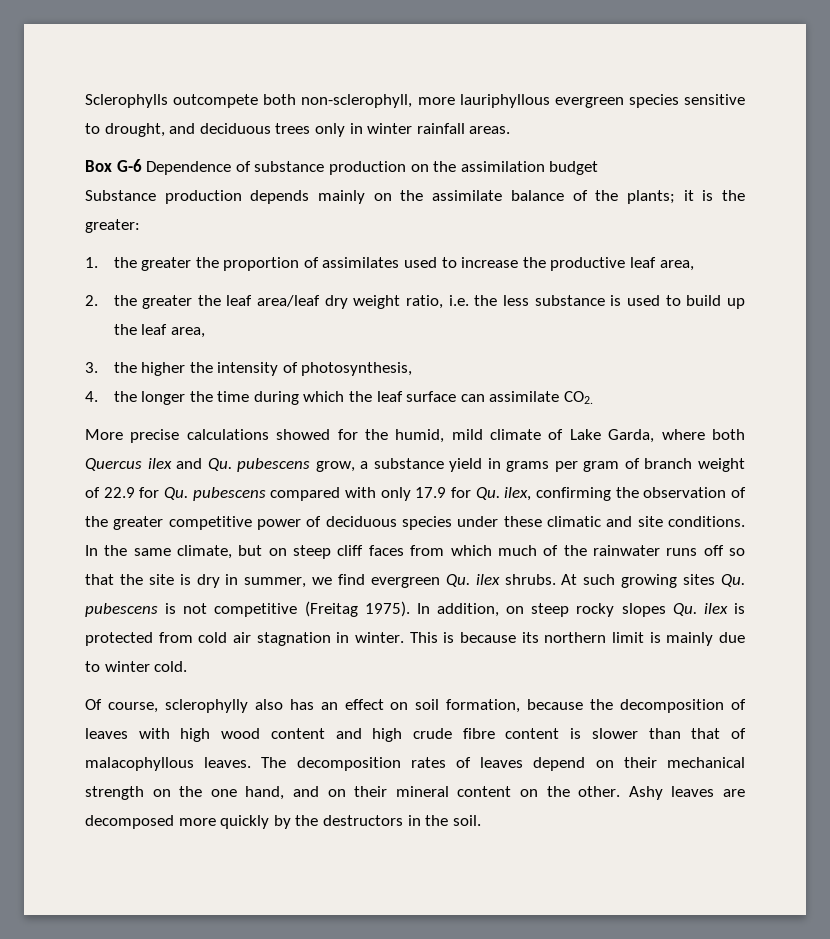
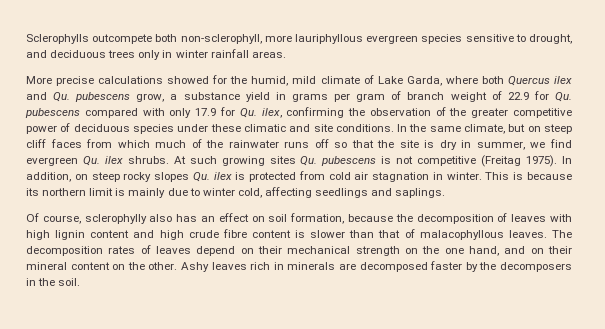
[85,159,599,175] [85,190,745,204] [85,219,140,233] [85,257,694,271] [85,295,746,309] [113,324,205,338] [85,362,413,376] [85,391,593,405] // Box G-6 Dependence of substance production on the assimilation budget // Substance production depends mainly on the assimilate balance of the plants; it is the greater: // 1. the greater the proportion of assimilates used to increase the productive leaf area, // 2. the greater the leaf area/leaf dry weight ratio, i.e. the less substance is used to build up the leaf area, // 3. the higher the intensity of photosynthesis, // 4. the longer the time during which the leaf surface can assimilate CO2. -> (286, 54) none
[154,661,188,672] cold. -> [237,187,446,198] cold, affecting seedlings and saplings.
[221,728,261,739] wood -> [55,230,86,240] lignin
[723,789,746,797] [85,815,270,829] are decomposed more quickly -> [250,261,463,272] rich in minerals are decomposed faster
[322,815,403,826] destructors -> [500,262,573,272] decomposers

